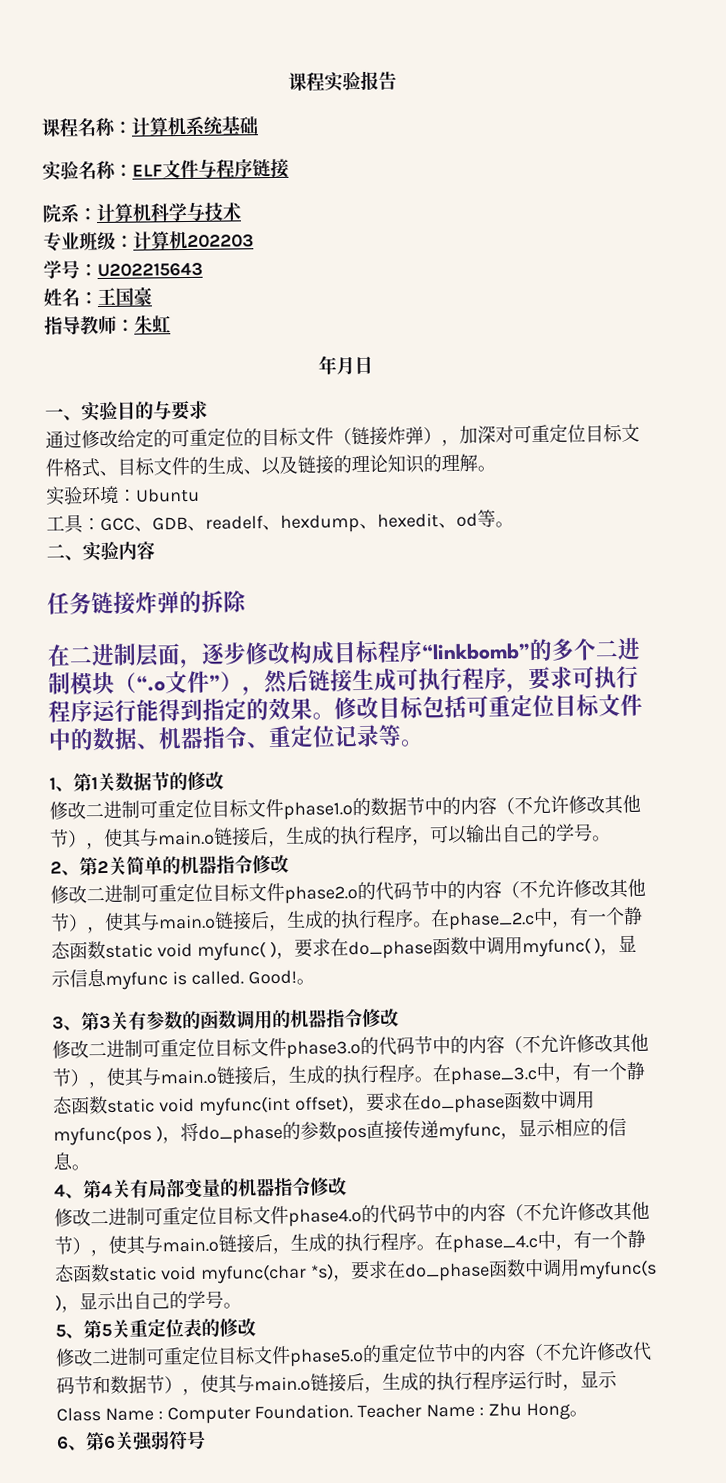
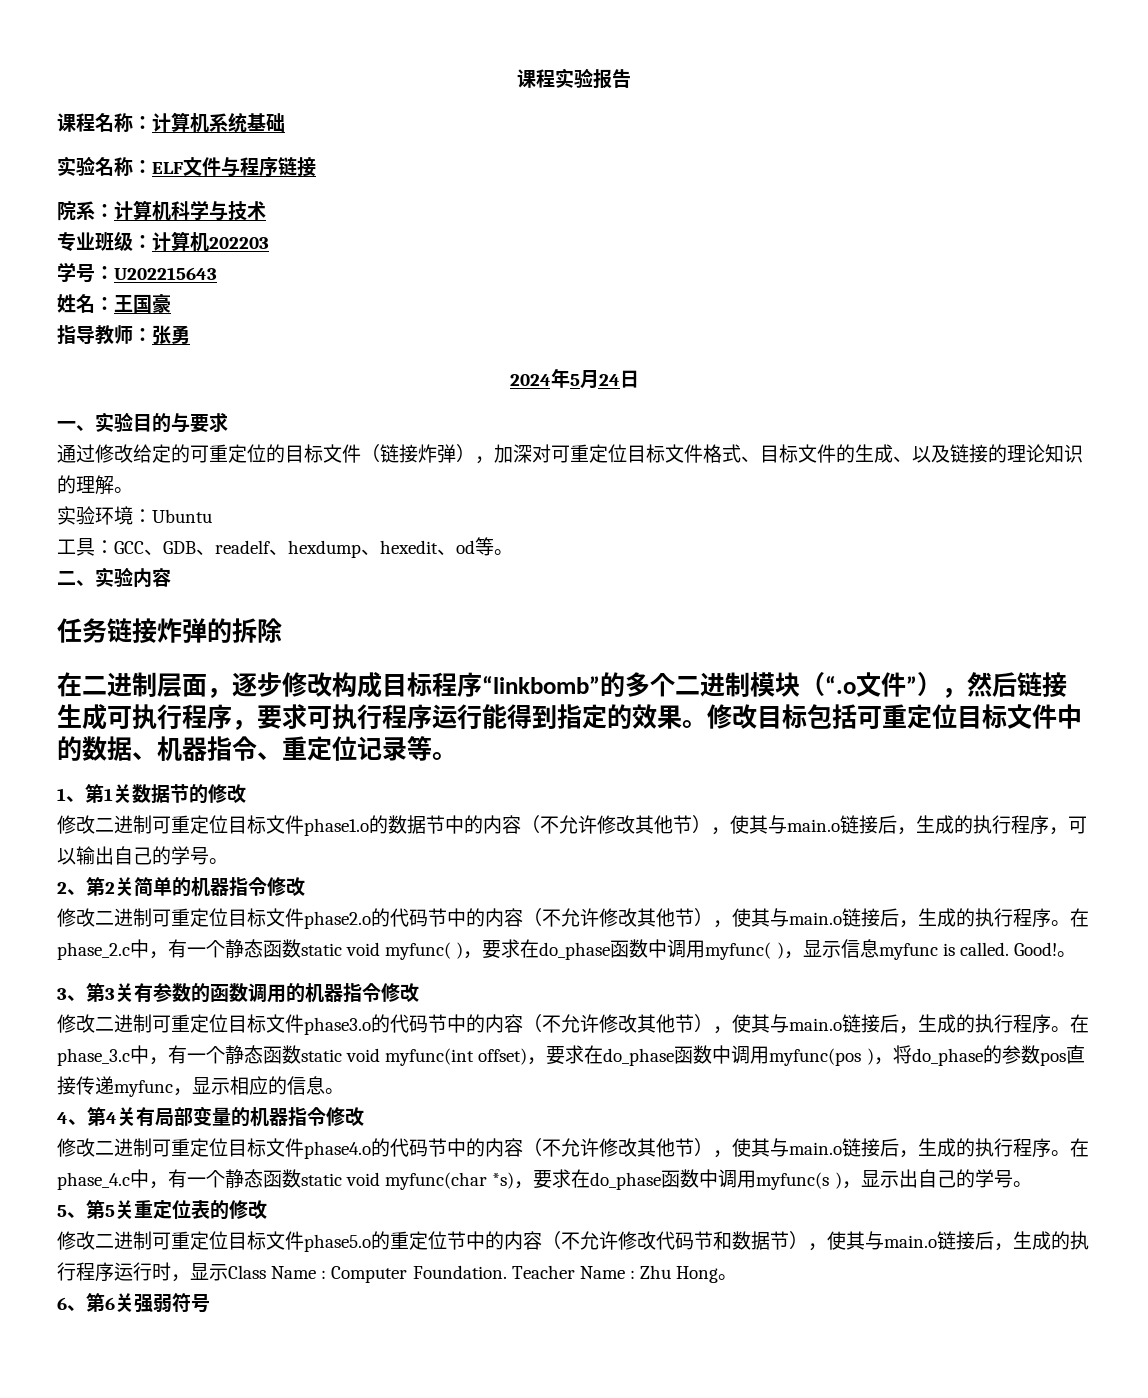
[134,315,171,334] [318,355,355,376] 朱虹 // 年月 -> [152,325,190,345] [509,368,620,389] 张勇 // 2024年5月24

